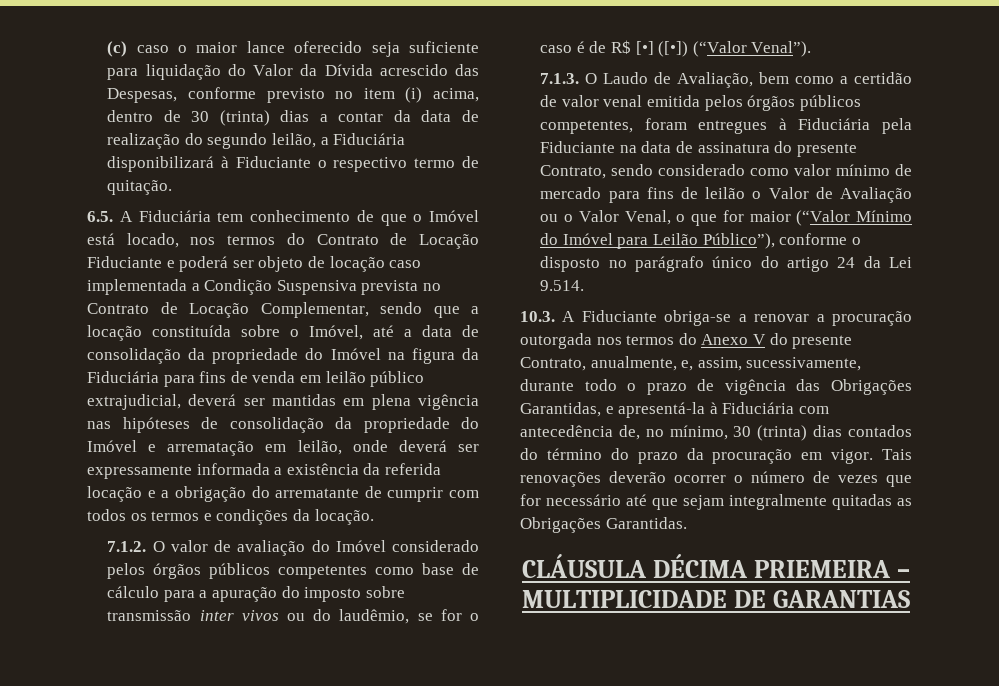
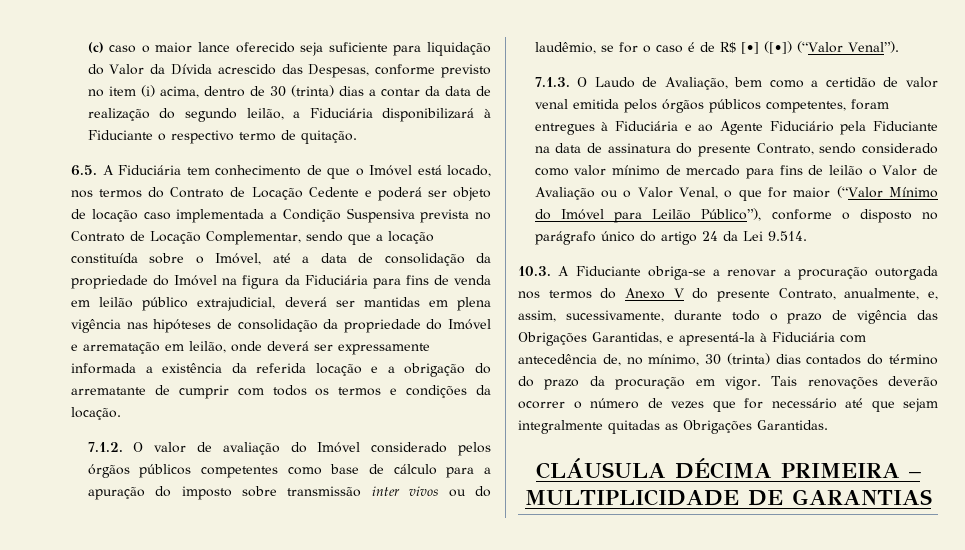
[87,256,162,268] Fiduciante -> [308,187,359,197] Cedente
(871, 124) none -> [684,121,834,135] e ao Agente Fiduciário
[753,560,891,578] PRIEMEIRA -> [780,463,900,478] PRIMEIRA

